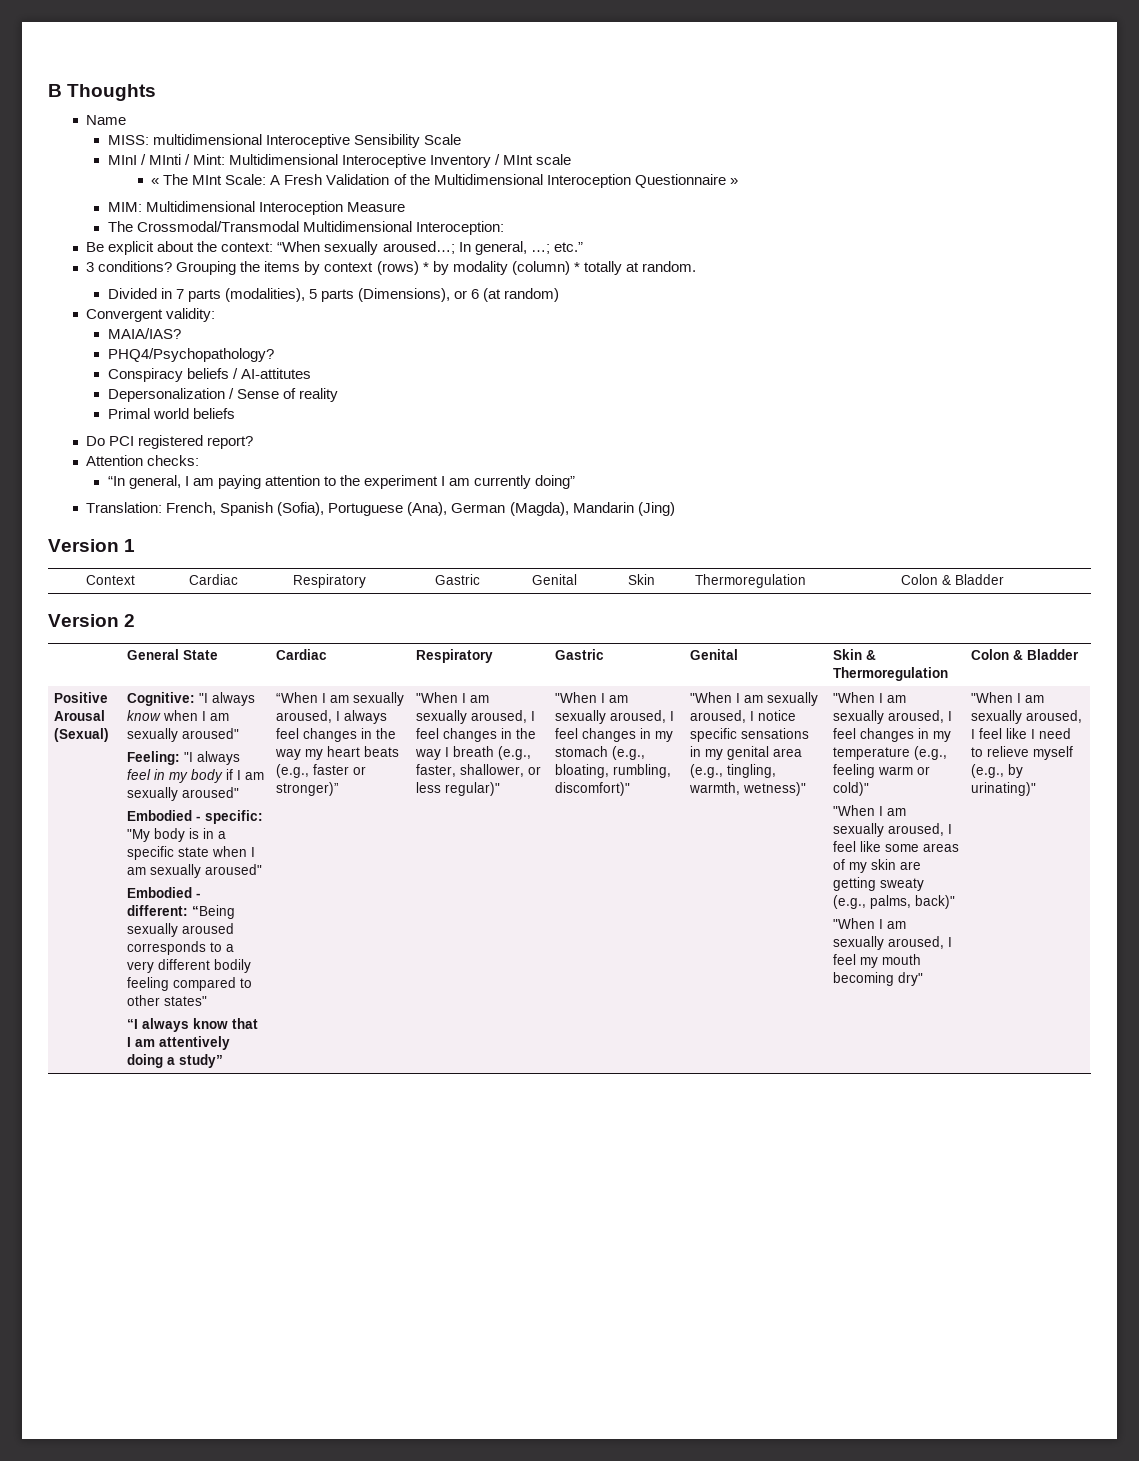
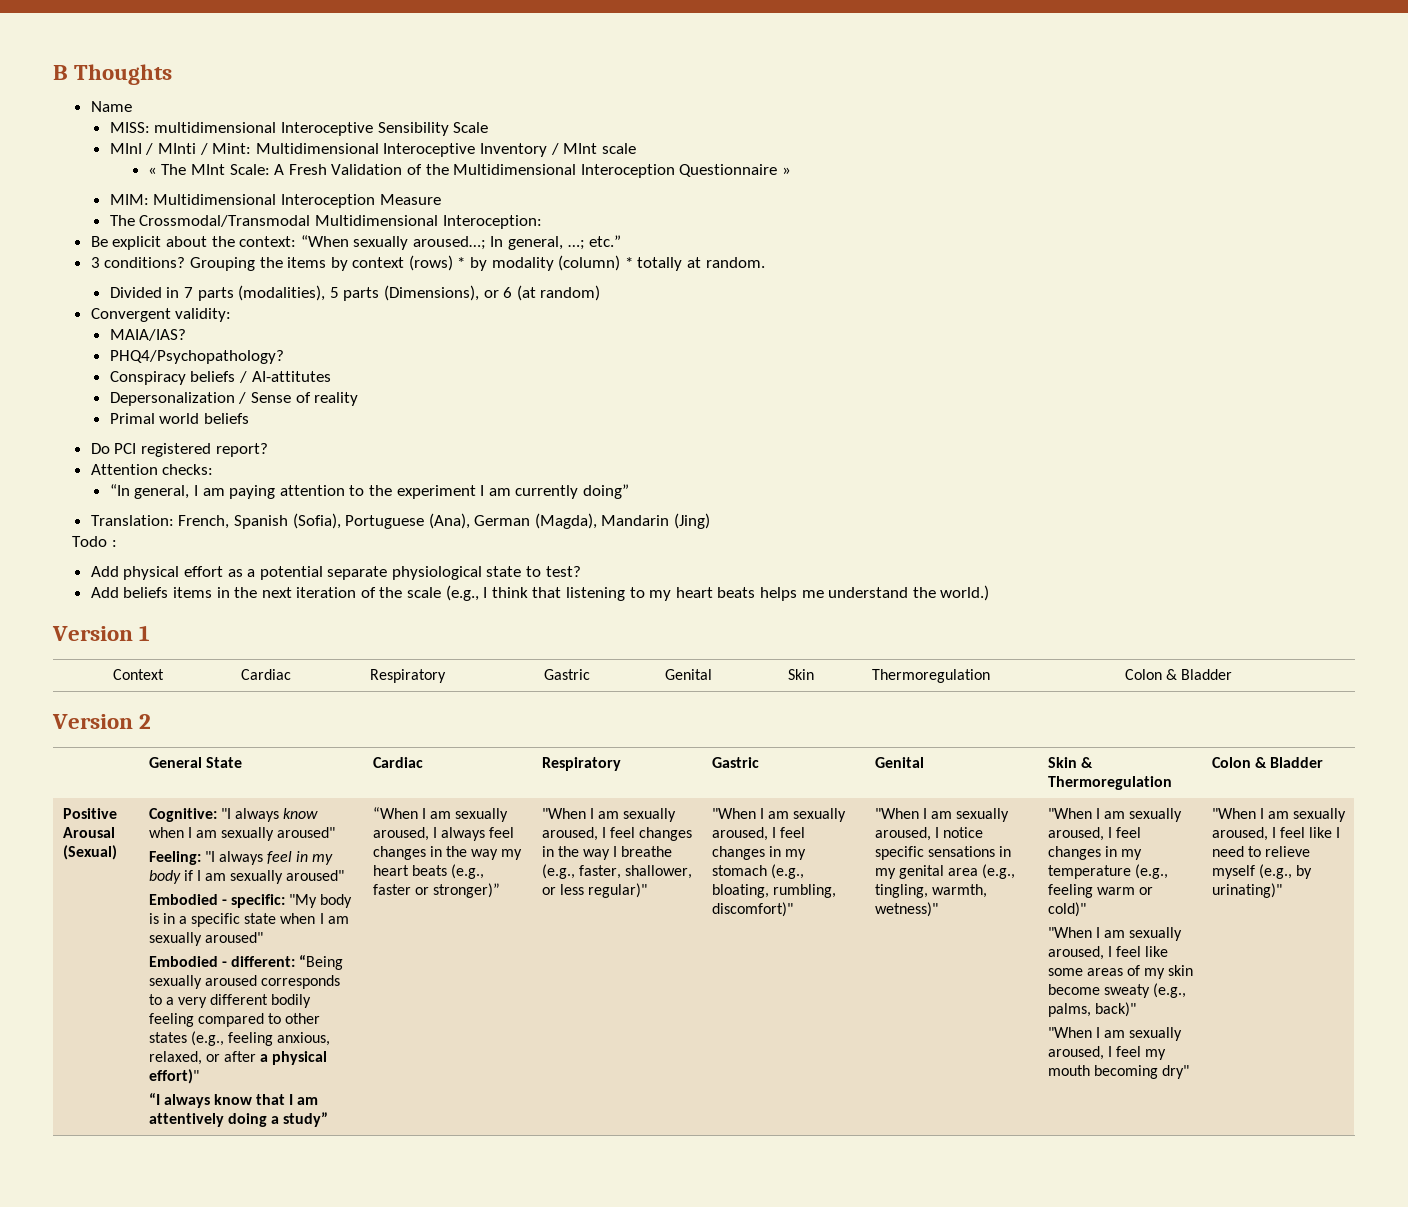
(675, 509) none -> [72,536,117,547] [90,566,581,580] [90,585,990,601] // Todo : // Add physical effort as a potential separate physiological state to test? // Add beliefs items in the next iteration of the scale (e.g., I think that listening to my heart beats helps me understand the world.)
[164,996,208,1006] states" -> [148,1031,331,1046] [148,1051,328,1065] [148,1069,199,1084] states (e.g., feeling anxious, relaxed, or after a physical effort)"
[453,746,495,757] breath -> [621,846,673,857] breathe
[900,861,922,870] [833,877,877,891] are getting -> [1047,984,1100,995] become

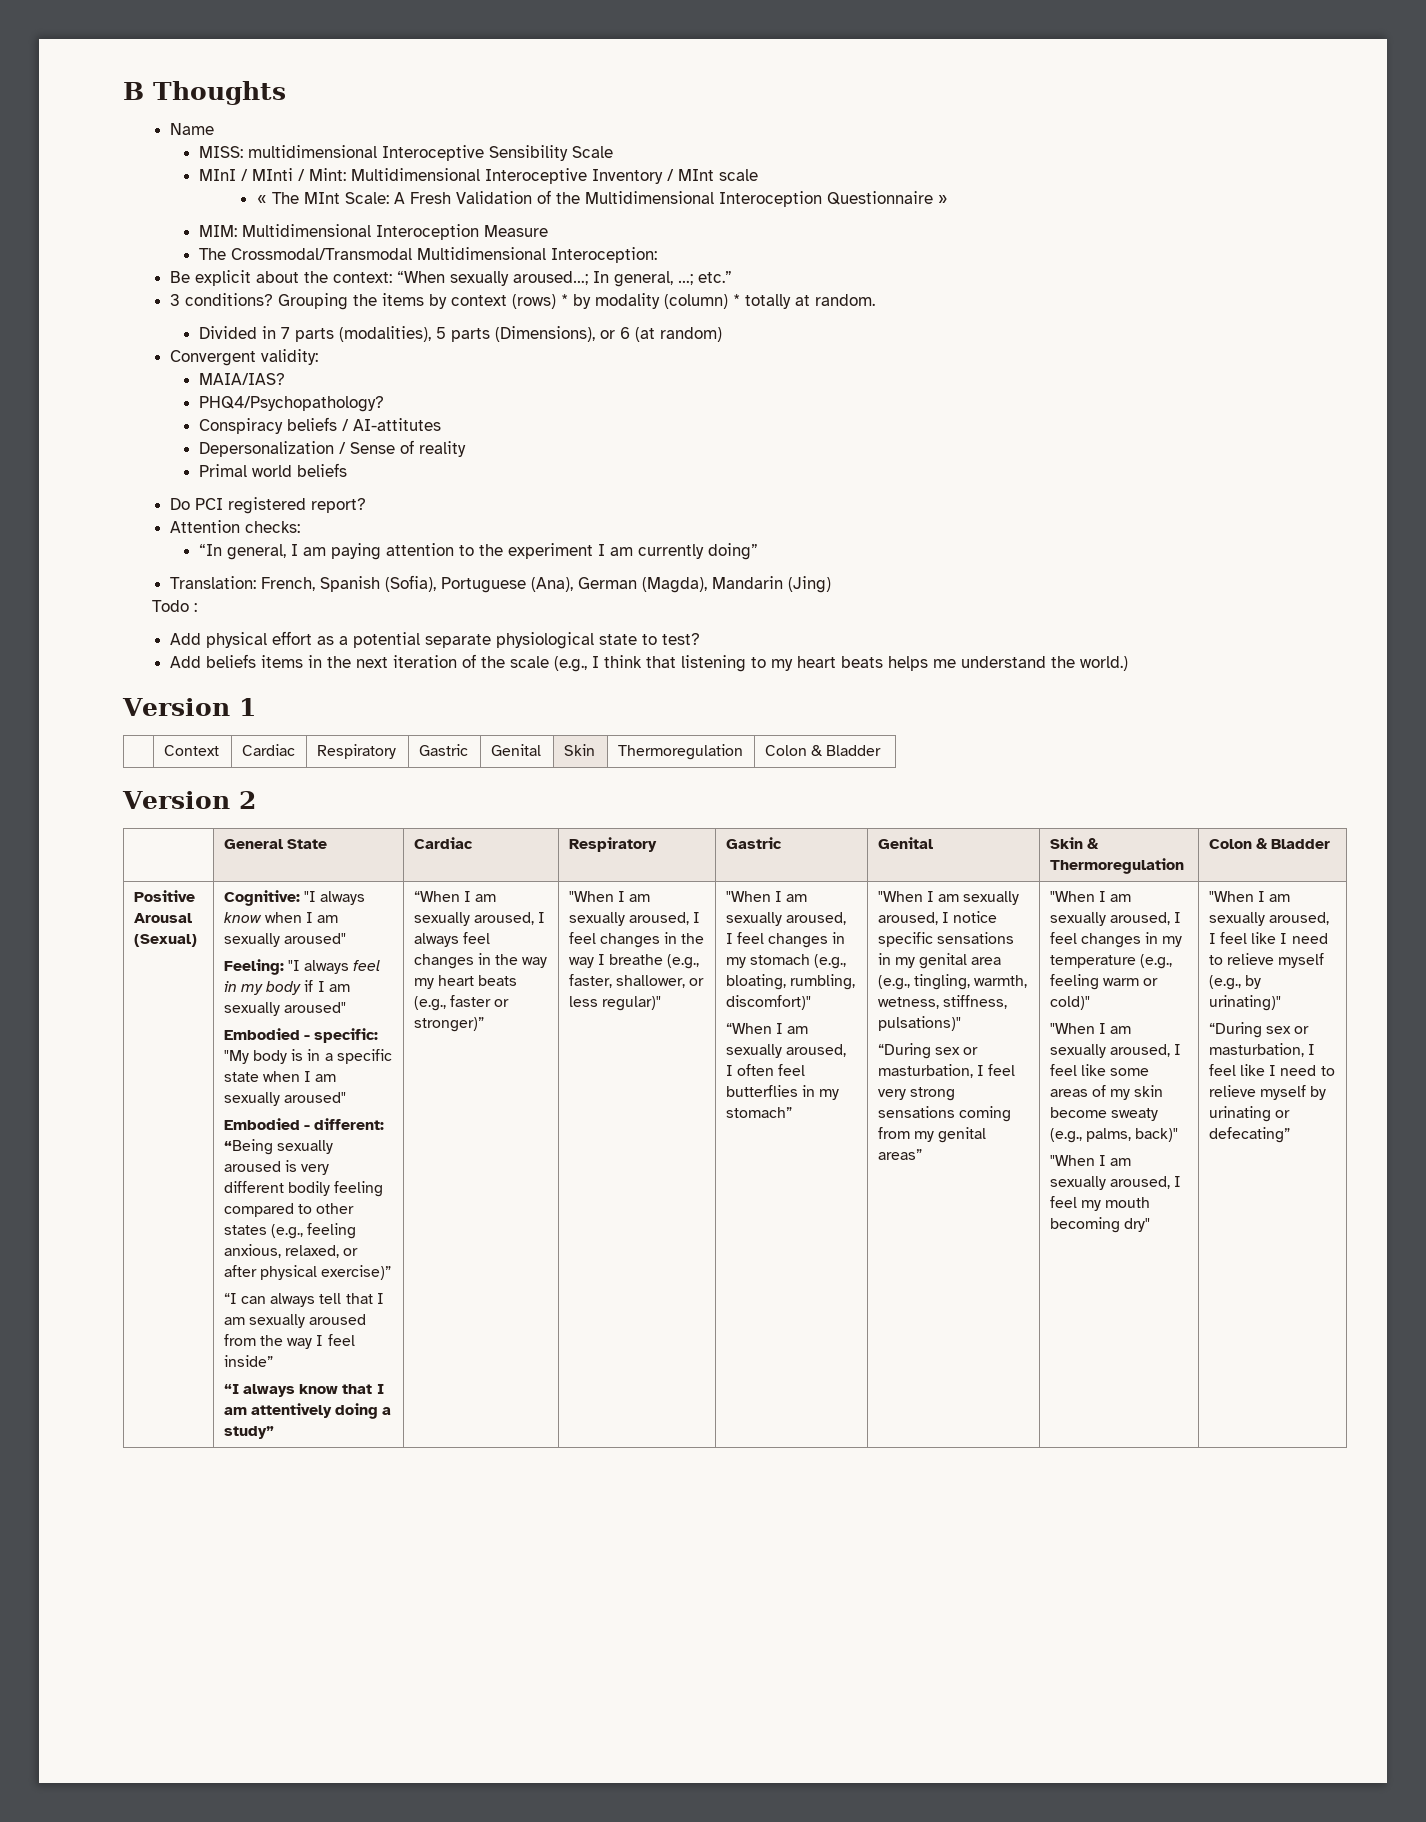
[260,975,340,989] [148,994,174,1005] corresponds to a -> [285,1160,298,1172] is
[260,1051,328,1065] [148,1069,199,1084] a physical effort)" -> [260,1265,392,1280] [223,1293,384,1307] [223,1314,367,1328] [223,1334,355,1349] [223,1355,273,1367] physical exercise)” // “I can always tell that I am sexually aroused from the way I feel inside”
(793, 909) none -> [725,1023,809,1034] [725,1044,847,1058] [725,1064,806,1076] [725,1085,840,1100] [725,1107,792,1118] // “When I am sexually aroused, I often feel butterflies in my stomach”
[874,902,938,917] wetness)" -> [877,995,1008,1009] [877,1016,961,1031] [877,1043,979,1059] [877,1064,1016,1078] [877,1087,956,1101] [877,1106,1012,1122] [877,1127,987,1143] [877,1149,922,1160] wetness, stiffness, pulsations)" // “During sex or masturbation, I feel very strong sensations coming from my genital areas”
(1282, 890) none -> [1208,1022,1310,1038] [1208,1043,1316,1057] [1208,1064,1335,1076] [1208,1085,1327,1100] [1208,1106,1291,1122] [1208,1127,1290,1143] // “During sex or masturbation, I feel like I need to relieve myself by urinating or defecating”

